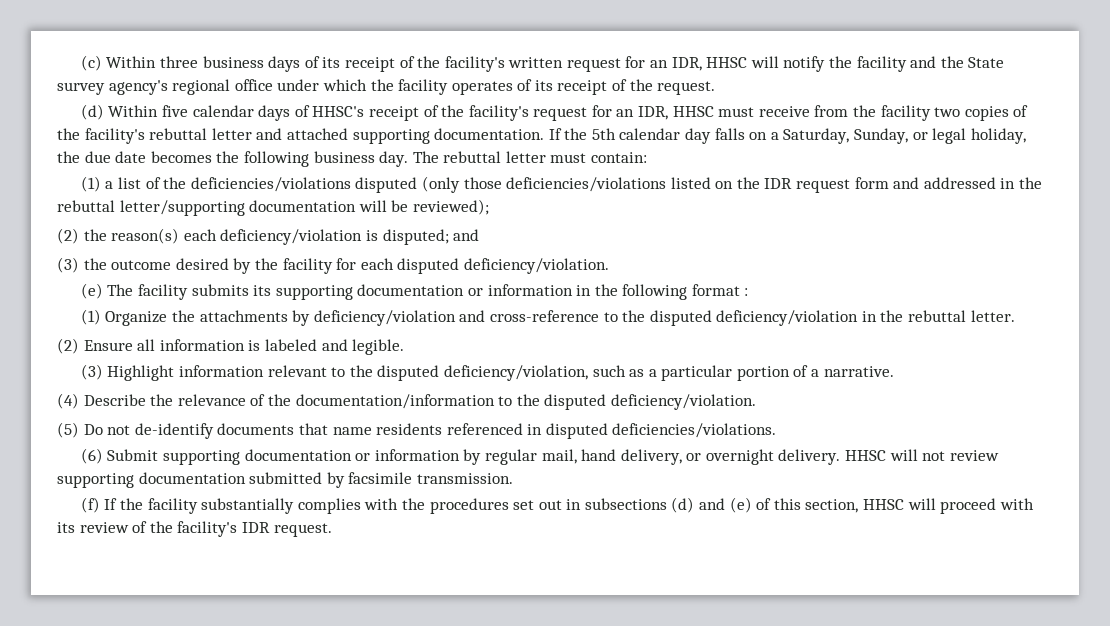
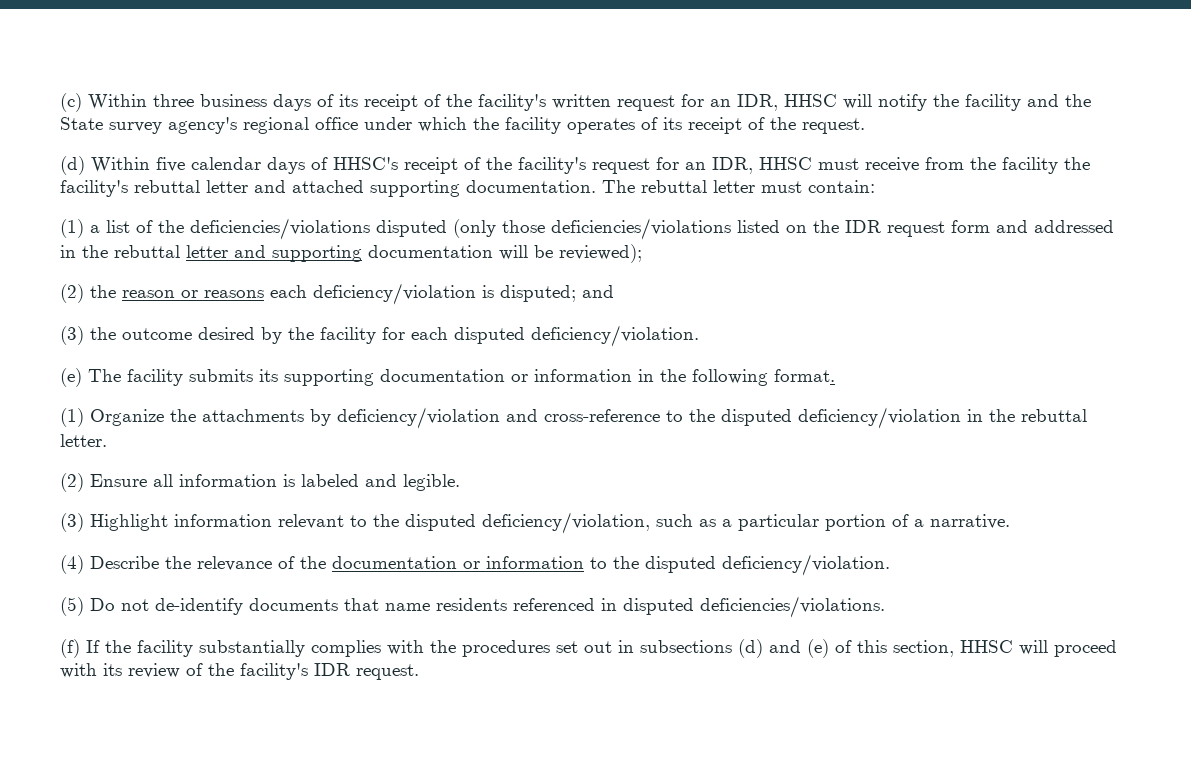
[934,105,1029,121] two copies of -> (1058, 165) none
[548,128,1026,144] [57,151,409,167] If the 5th calendar day falls on a Saturday, Sunday, or legal holiday, the due date becomes the following business day. -> (596, 186) none
[119,200,245,216] letter/supporting -> [186,245,362,262] letter and supporting
[111,228,180,244] reason(s) -> [122,290,264,298] reason or reasons
[691,284,749,296] format : -> [774,369,835,382] format.
[295,394,495,409] documentation/information -> [332,556,584,569] documentation or information
[80,448,999,465] [57,472,513,488] // (6) Submit supporting documentation or information by regular mail, hand delivery, or overnight delivery. HHSC will not review supporting documentation submitted by facsimile transmission. -> (885, 607) none

